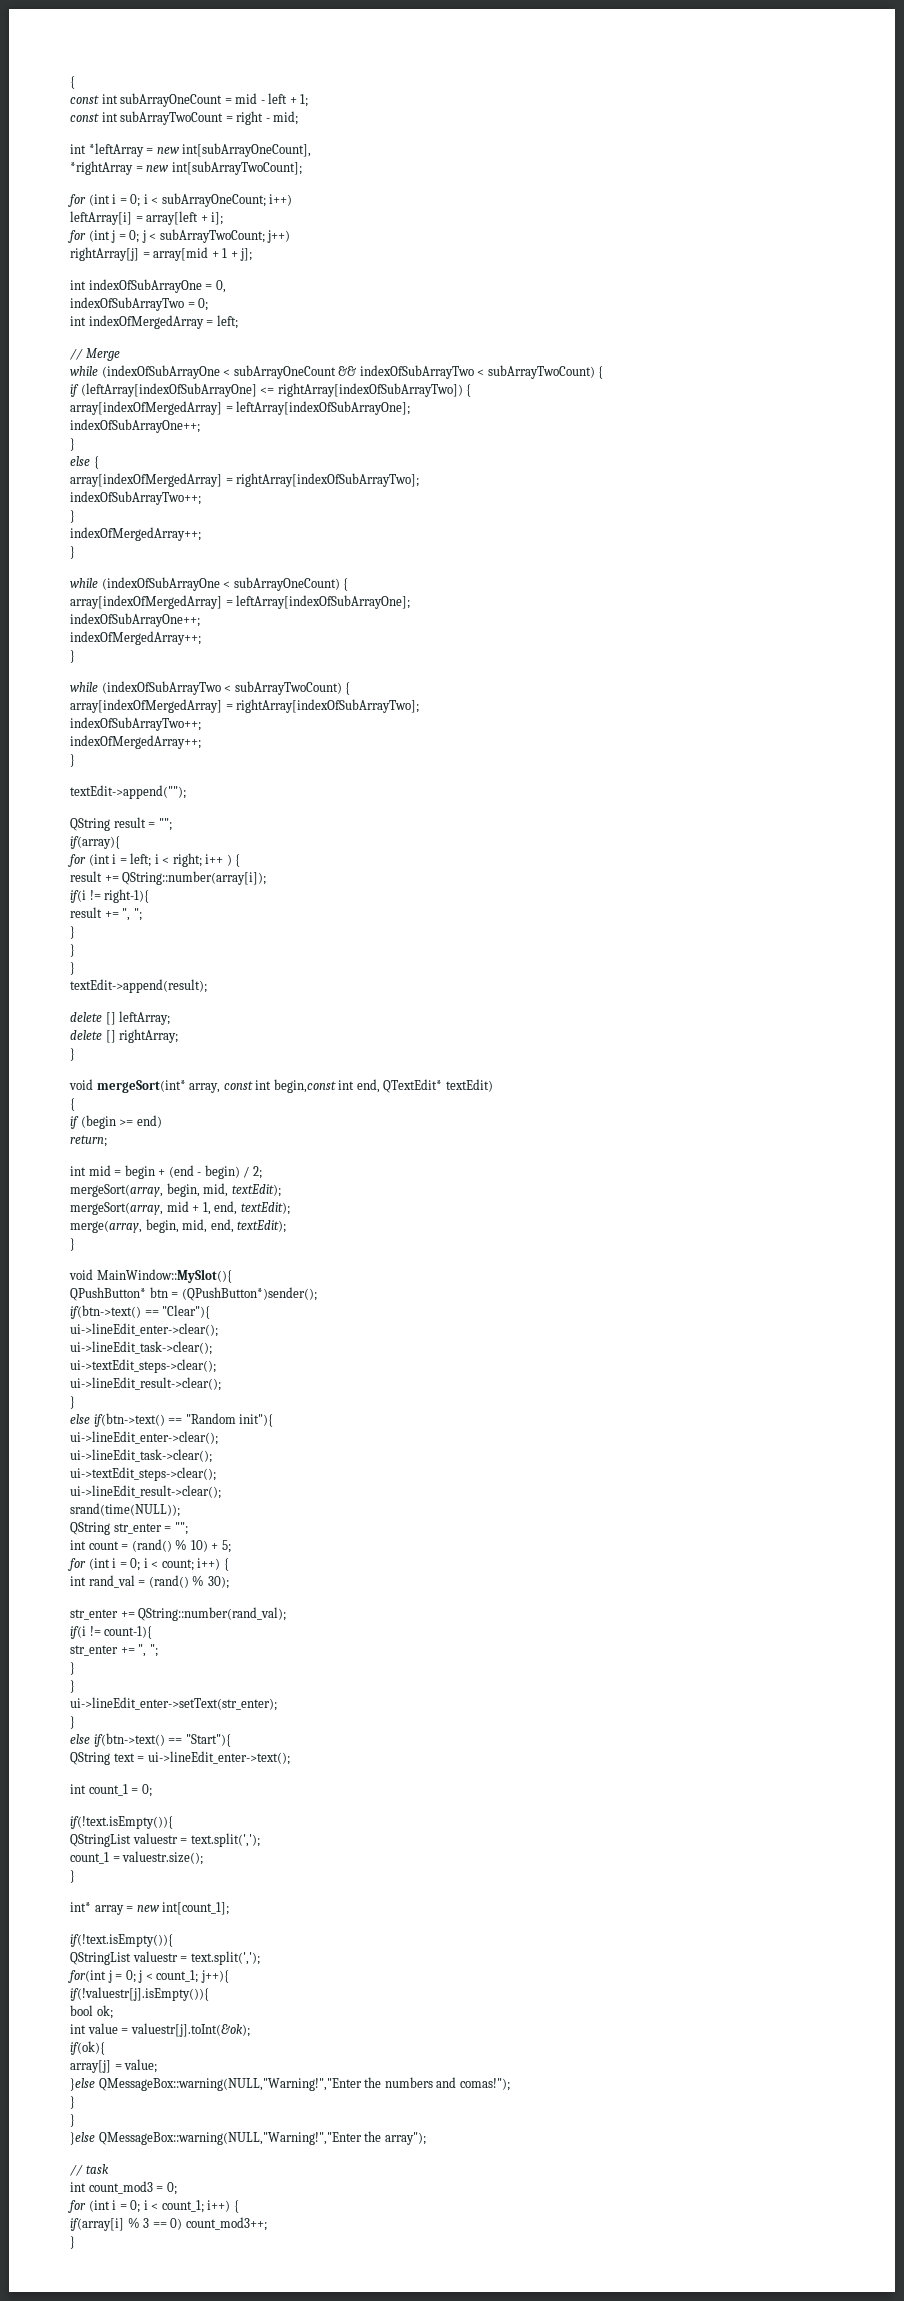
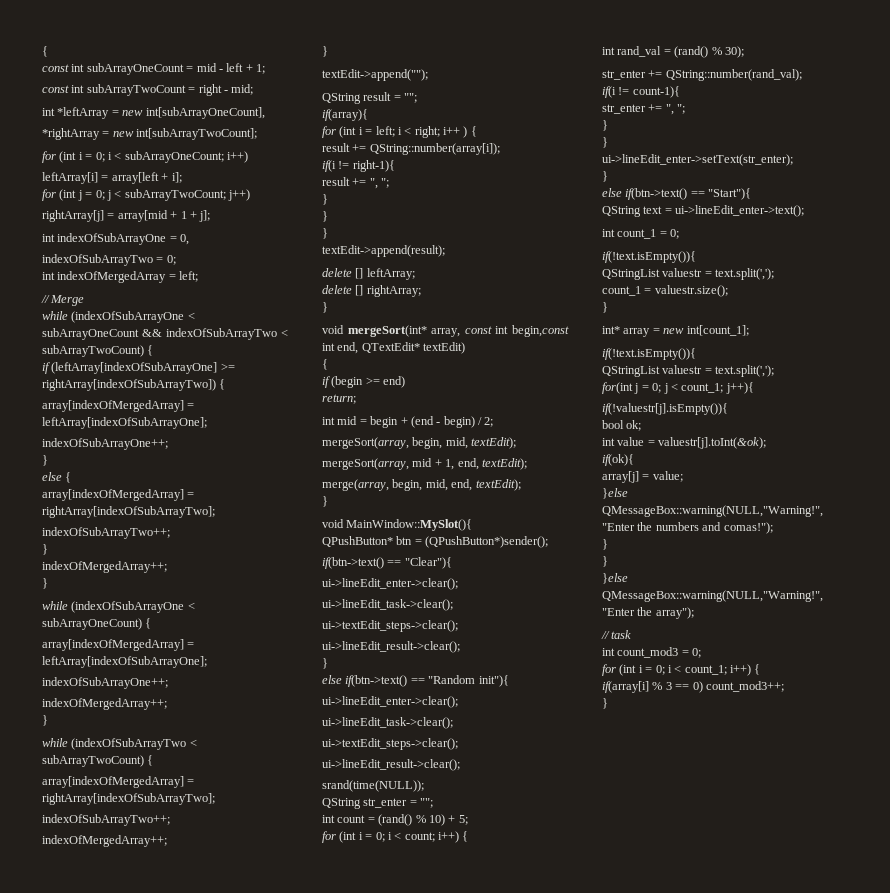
[260,387,275,394] <= -> [220,363,235,371] >=

